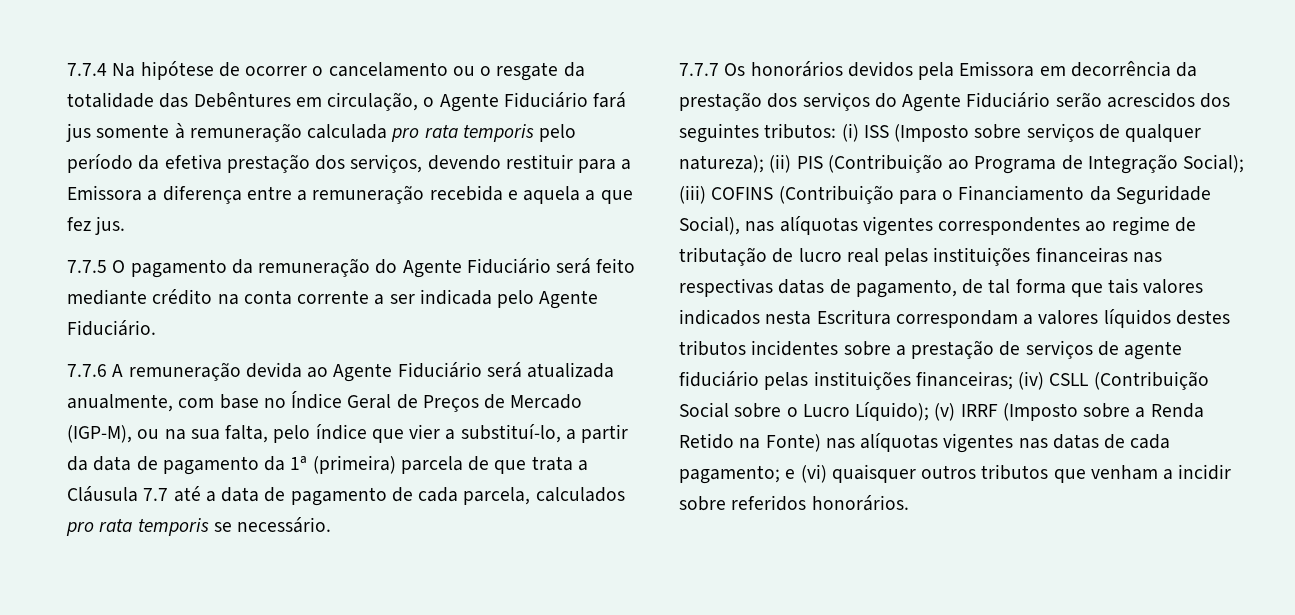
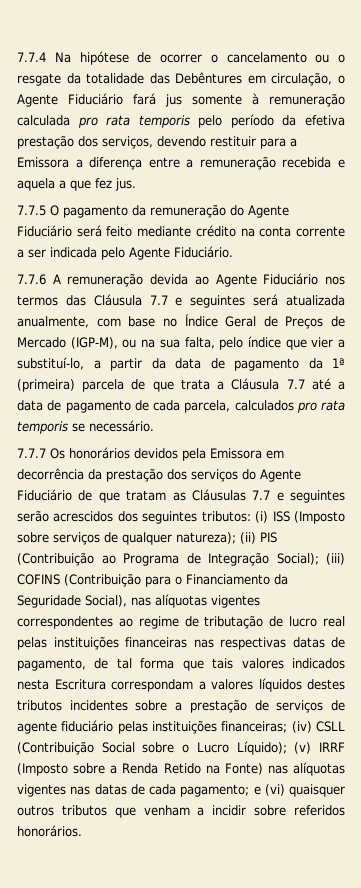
(482, 370) none -> [325,276,346,285] [17,294,246,308] nos termos das Cláusula 7.7 e seguintes
(1051, 100) none -> [78,489,345,503] de que tratam as Cláusulas 7.7 e seguintes

